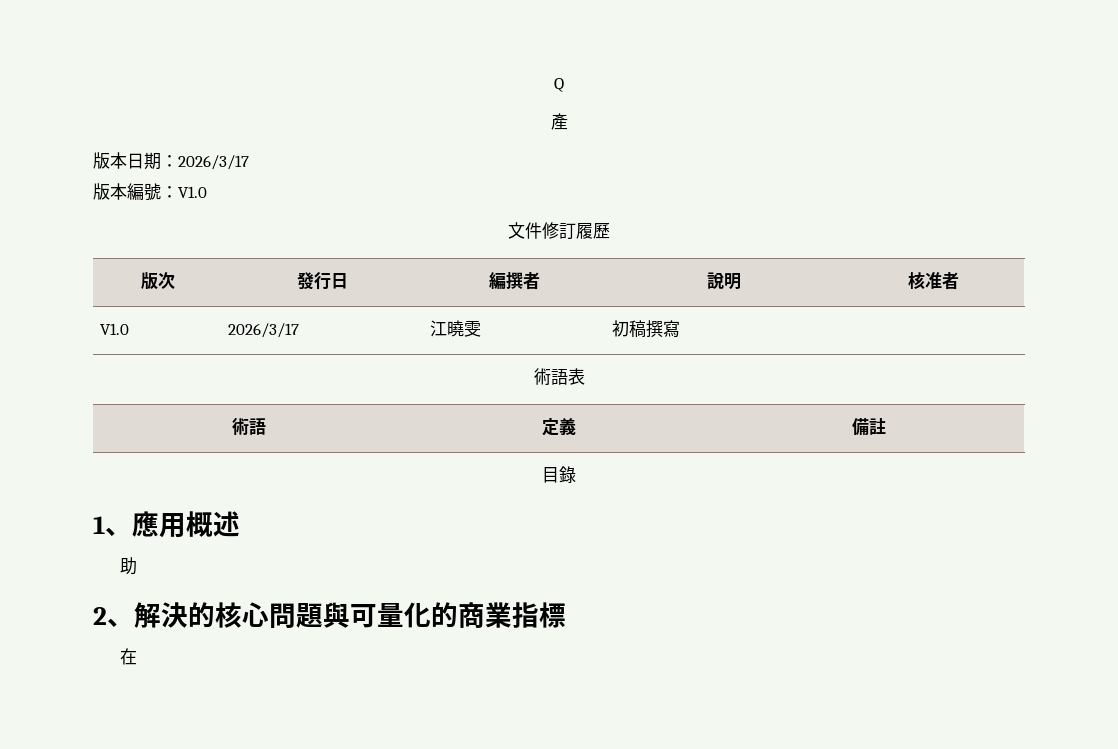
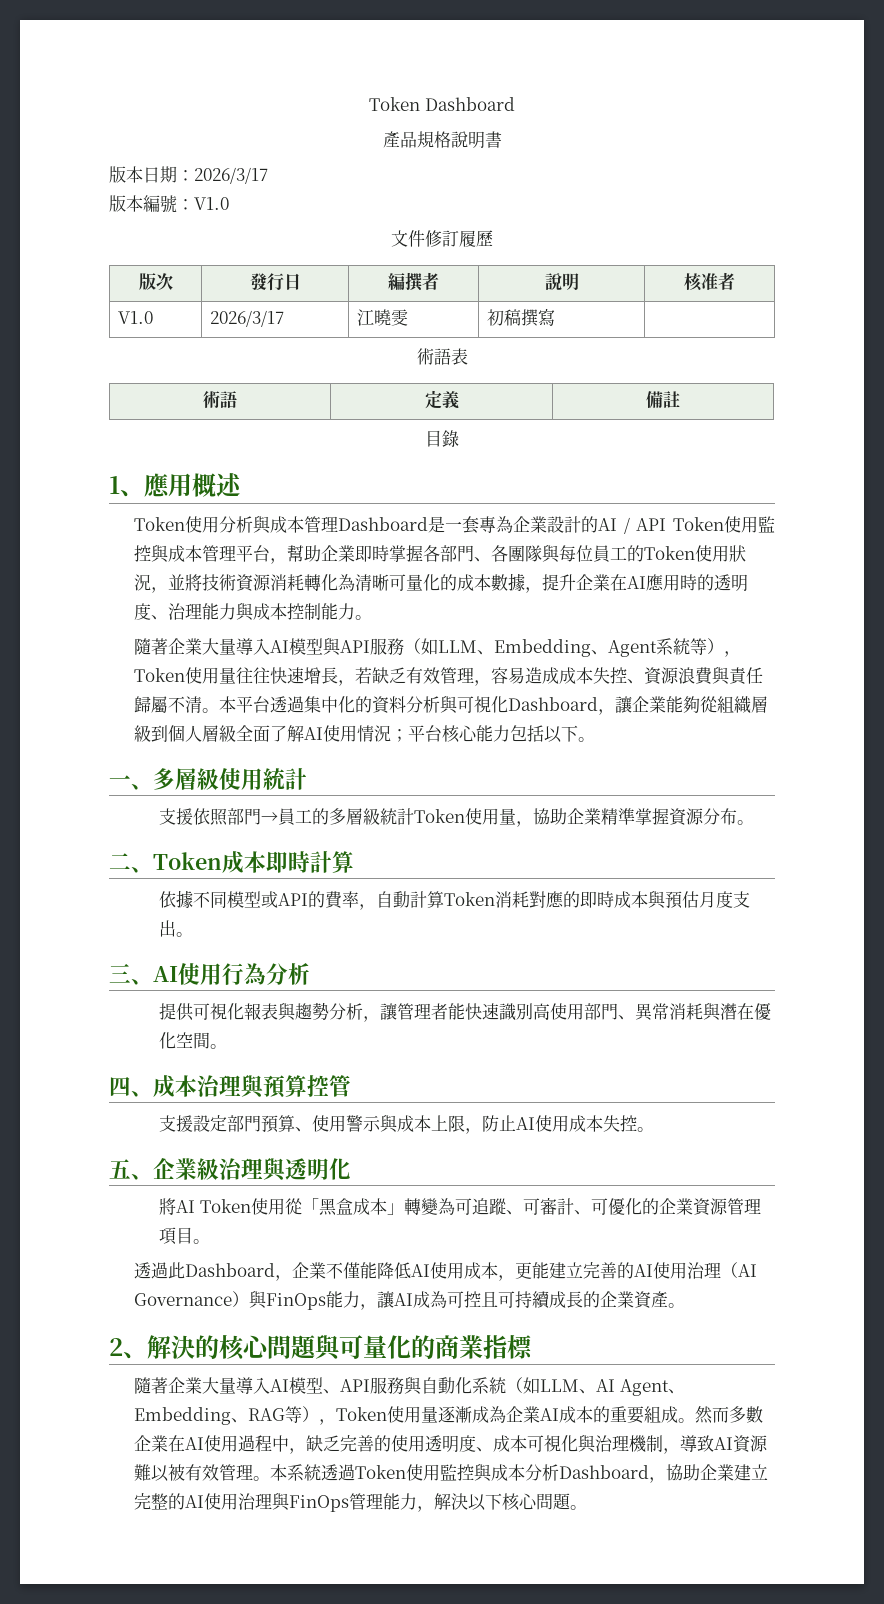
[554,78,564,92] [550,113,568,130] Q // 產 -> [369,97,515,111] [382,131,502,149] Token Dashboard // 產品規格說明書
[119,557,137,575] 助 -> [133,516,775,534] [133,545,746,564] [133,573,748,593] [133,603,372,621] [133,638,741,657] [133,667,763,686] [133,696,768,715] [133,725,595,743] [109,768,307,790] [158,808,754,827] [109,851,354,874] [158,890,750,910] [158,920,193,937] [109,963,310,985] [158,1002,771,1022] [158,1032,227,1049] [109,1075,351,1099] [158,1115,654,1134] [109,1158,351,1182] [158,1197,761,1216] [158,1227,210,1245] [133,1262,757,1281] [133,1291,685,1310] Token使用分析與成本管理Dashboard是一套專為企業設計的AI / API Token使用監控與成本管理平台，幫助企業即時掌握各部門、各團隊與每位員工的Token使用狀況，並將技術資源消耗轉化為清晰可量化的成本數據，提升企業在AI應用時的透明度、治理能力與成本控制能力。 // 隨著企業大量導入AI模型與API服務（如LLM、Embedding、Agent系統等），Token使用量往往快速增長，若缺乏有效管理，容易造成成本失控、資源浪費與責任歸屬不清。本平台透過集中化的資料分析與可視化Dashboard，讓企業能夠從組織層級到個人層級全面了解AI使用情況；平台核心能力包括以下。 // 一、多層級使用統計 // 支援依照部門→員工的多層級統計Token使用量，協助企業精準掌握資源分布。 // 二、Token成本即時計算 // 依據不同模型或API的費率，自動計算Token消耗對應的即時成本與預估月度支出。 // 三、AI使用行為分析 // 提供可視化報表與趨勢分析，讓管理者能快速識別高使用部門、異常消耗與潛在優化空間。 // 四、成本治理與預算控管 // 支援設定部門預算、使用警示與成本上限，防止AI使用成本失控。 // 五、企業級治理與透明化 // 將AI Token使用從「黑盒成本」轉變為可追蹤、可審計、可優化的企業資源管理項目。 // 透過此Dashboard，企業不僅能降低AI使用成本，更能建立完善的AI使用治理（AI Governance）與FinOps能力，讓AI成為可控且可持續成長的企業資產。
[119,648,137,665] 在 -> [133,1377,685,1396] [133,1406,763,1425] [133,1435,768,1454] [133,1464,768,1483] [133,1493,587,1512] 隨著企業大量導入AI模型、API服務與自動化系統（如LLM、AI Agent、Embedding、RAG等），Token使用量逐漸成為企業AI成本的重要組成。然而多數企業在AI使用過程中，缺乏完善的使用透明度、成本可視化與治理機制，導致AI資源難以被有效管理。本系統透過Token使用監控與成本分析Dashboard，協助企業建立完整的AI使用治理與FinOps管理能力，解決以下核心問題。

